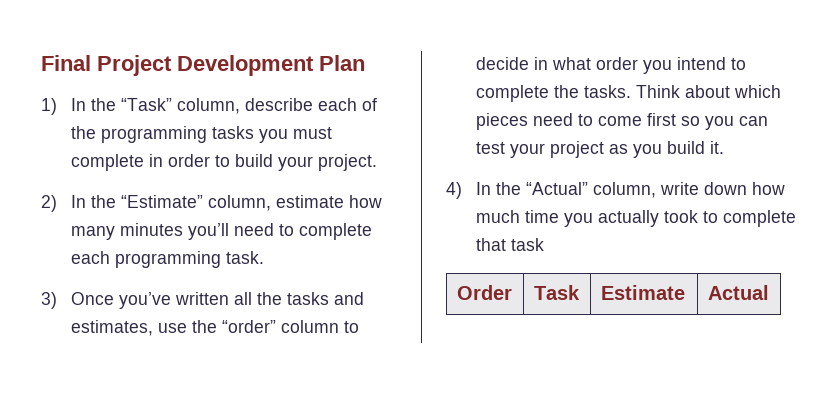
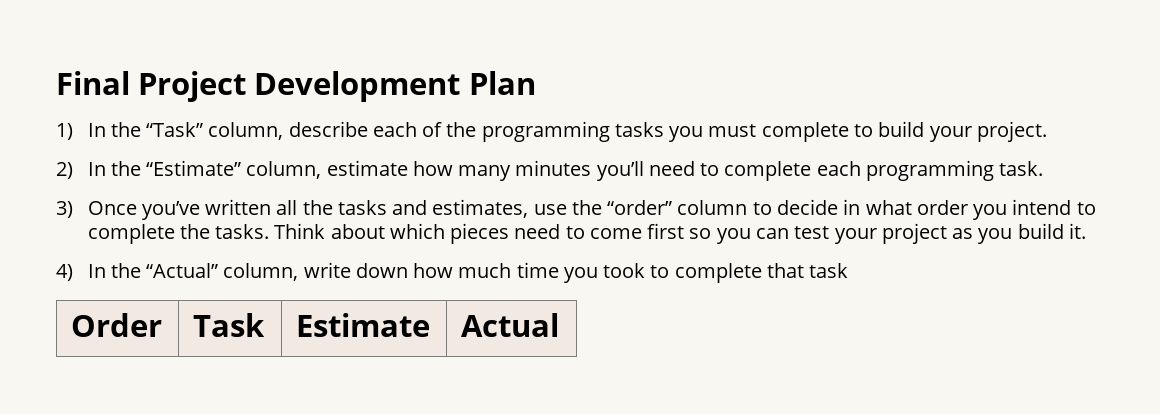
[149,154,211,167] in order -> (849, 132) none
[598,210,660,227] actually -> (598, 275) none

